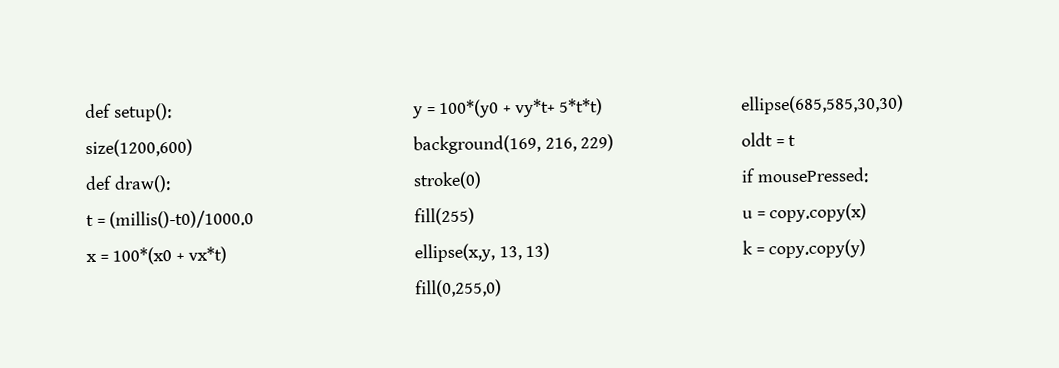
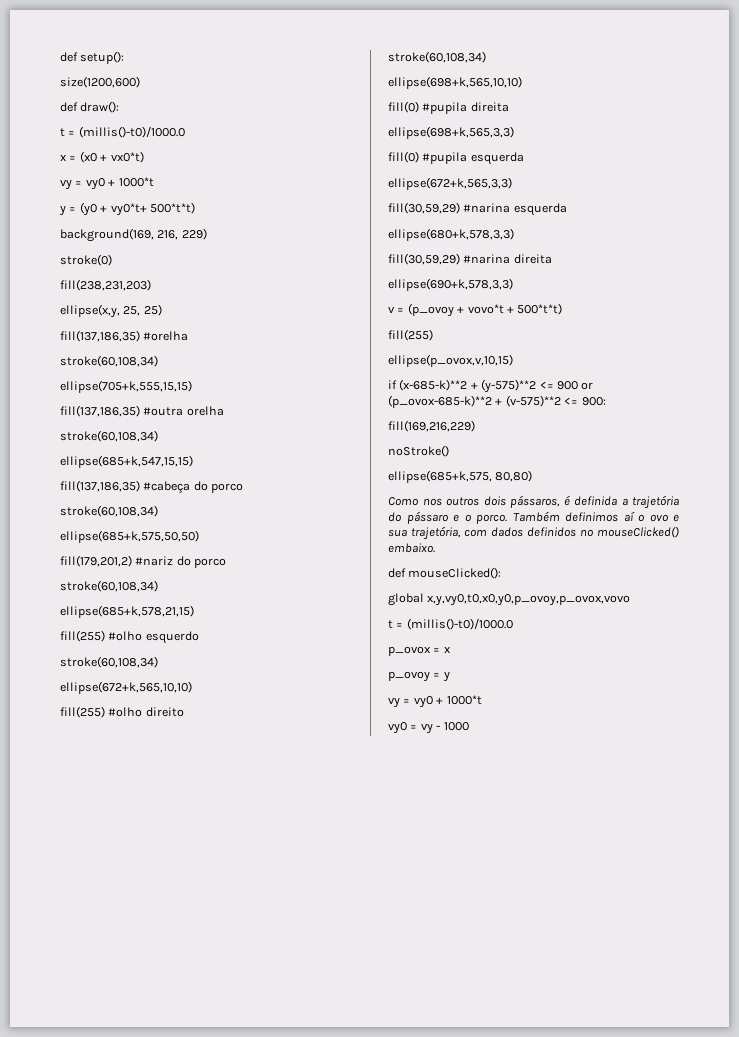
[112,246,227,265] [412,98,603,119] [413,134,615,155] [413,171,482,190] [414,207,475,226] [414,242,551,263] [415,279,502,298] [741,94,904,115] [741,132,797,147] [741,167,869,184] [742,203,868,223] [742,239,867,259] 100*(x0 + vx*t) // y = 100*(y0 + vy*t+ 5*t*t) // background(169, 216, 229) // stroke(0) // fill(255) // ellipse(x,y, 13, 13) // fill(0,255,0) // ellipse(685,585,30,30) // oldt = t // if mousePressed: // u = copy.copy(x) // k = copy.copy(y) -> [79,151,144,163] [60,177,154,190] [59,202,195,216] [60,228,207,242] [60,254,112,266] [60,279,151,291] [60,304,162,318] [60,330,189,342] [60,355,158,367] [60,380,192,393] [60,405,224,417] [60,430,158,442] [60,455,193,468] [60,480,244,493] [60,505,158,517] [60,530,199,543] [60,555,227,568] [60,580,158,592] [60,605,194,618] [60,630,199,644] [60,656,158,668] [60,681,192,694] [60,706,184,718] [388,51,486,63] [388,76,522,89] [388,101,509,114] [388,126,514,139] [388,151,524,165] [388,177,512,190] [388,202,567,216] [388,228,514,241] [388,253,552,265] [388,278,513,291] [388,303,563,317] [388,329,433,341] [388,354,513,367] [388,379,594,393] [388,395,606,408] [388,420,475,432] [388,445,449,457] [388,470,533,483] [388,495,679,509] [388,511,679,524] [388,526,679,540] [388,543,435,553] [388,567,502,579] [388,593,631,606] [388,618,513,630] [388,646,451,656] [388,671,450,682] [388,695,482,708] [388,722,469,734] (x0 + vx0*t) // vy = vy0 + 1000*t // y = (y0 + vy0*t+ 500*t*t) // background(169, 216, 229) // stroke(0) // fill(238,231,203) // ellipse(x,y, 25, 25) // fill(137,186,35) #orelha // stroke(60,108,34) // ellipse(705+k,555,15,15) // fill(137,186,35) #outra orelha // stroke(60,108,34) // ellipse(685+k,547,15,15) // fill(137,186,35) #cabeça do porco // stroke(60,108,34) // ellipse(685+k,575,50,50) // fill(179,201,2) #nariz do porco // stroke(60,108,34) // ellipse(685+k,578,21,15) // fill(255) #olho esquerdo // stroke(60,108,34) // ellipse(672+k,565,10,10) // fill(255) #olho direito // stroke(60,108,34) // ellipse(698+k,565,10,10) // fill(0) #pupila direita // ellipse(698+k,565,3,3) // fill(0) #pupila esquerda // ellipse(672+k,565,3,3) // fill(30,59,29) #narina esquerda // ellipse(680+k,578,3,3) // fill(30,59,29) #narina direita // ellipse(690+k,578,3,3) // v = (p_ovoy + vovo*t + 500*t*t) // fill(255) // ellipse(p_ovox,v,10,15) // if (x-685-k)**2 + (y-575)**2 <= 900 or (p_ovox-685-k)**2 + (v-575)**2 <= 900: // fill(169,216,229) // noStroke() // ellipse(685+k,575, 80,80) // Como nos outros dois pássaros, é definida a trajetória do pássaro e o porco. Também definimos aí o ovo e sua trajetória, com dados definidos no mouseClicked() embaixo. // def mouseClicked(): // global x,y,vy0,t0,x0,y0,p_ovoy,p_ovox,vovo // t = (millis()-t0)/1000.0 // p_ovox = x // p_ovoy = y // vy = vy0 + 1000*t // vy0 = vy - 1000

